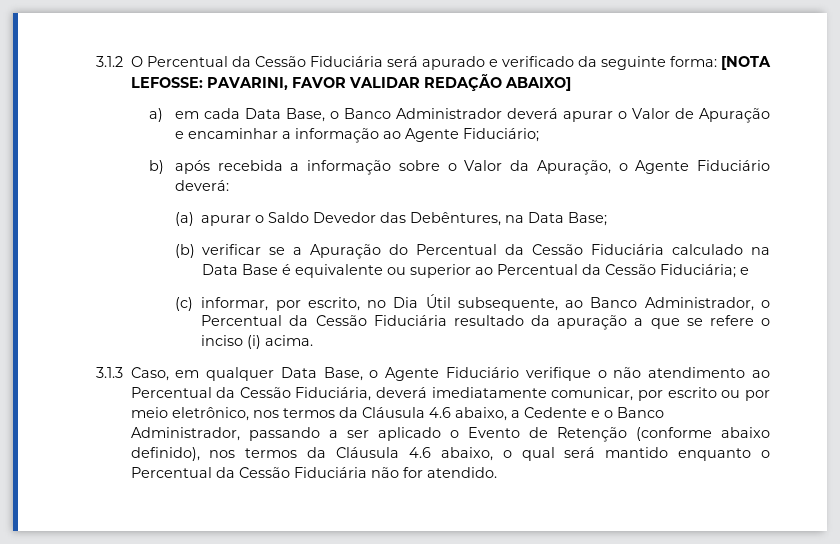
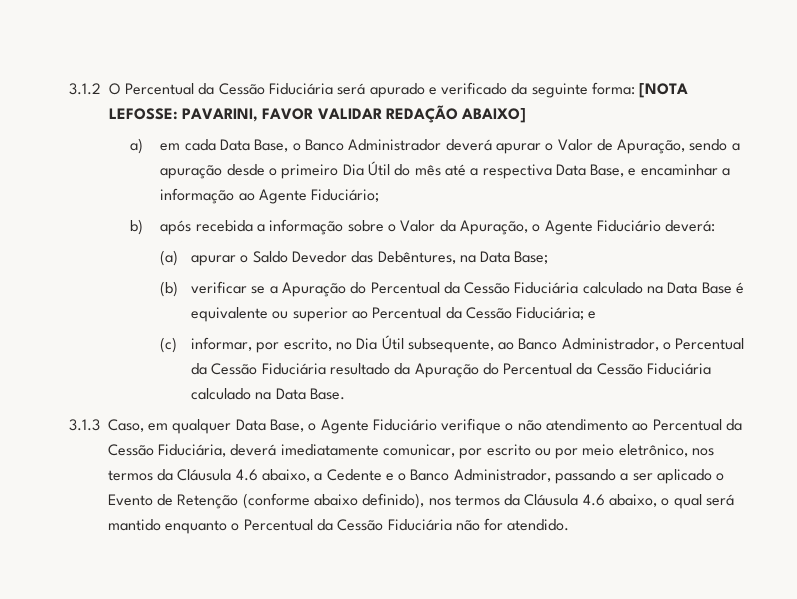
[698,108,770,123] Apuração -> [617,139,740,154] [160,161,625,179] Apuração, sendo a apuração desde o primeiro Dia Útil do mês até a respectiva Data Base,
[557,315,771,330] [201,335,314,349] apuração a que se refere o inciso (i) acima. -> [414,363,712,378] [190,388,345,400] Apuração do Percentual da Cessão Fiduciária calculado na Data Base.

